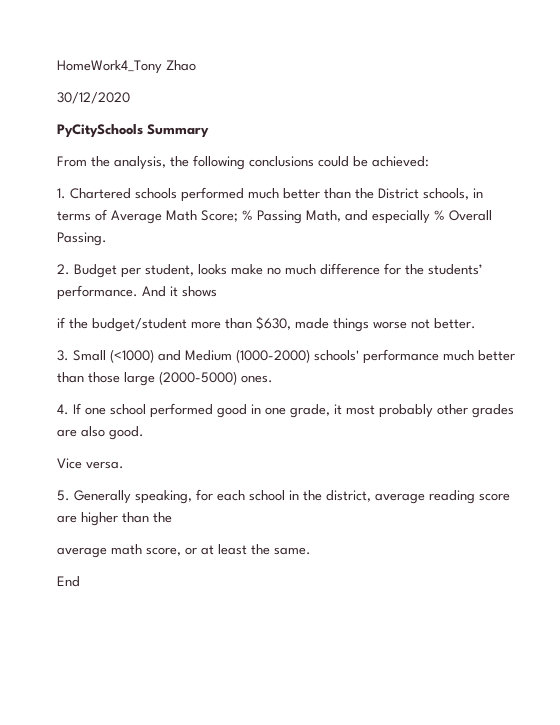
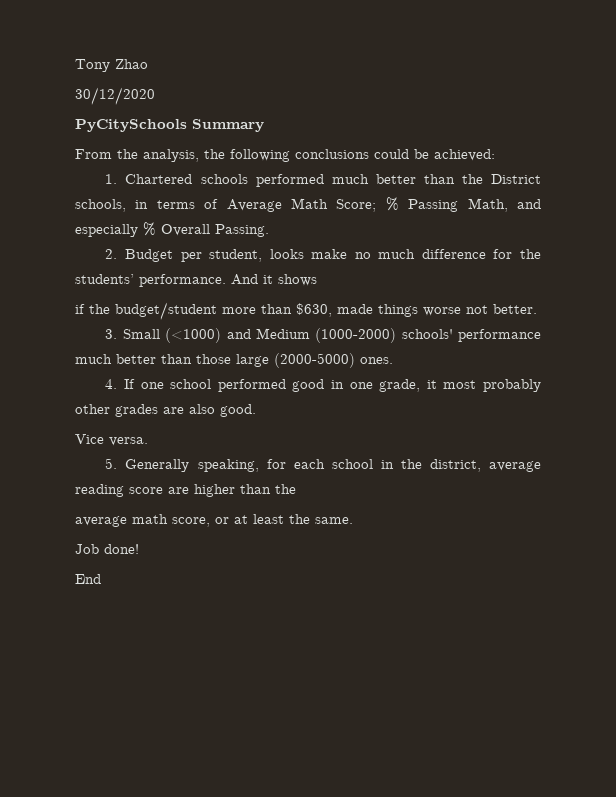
[57,60,162,74] HomeWork4_Tony -> [75,59,110,72] Tony
(311, 551) none -> [75,544,139,554] // Job done!

